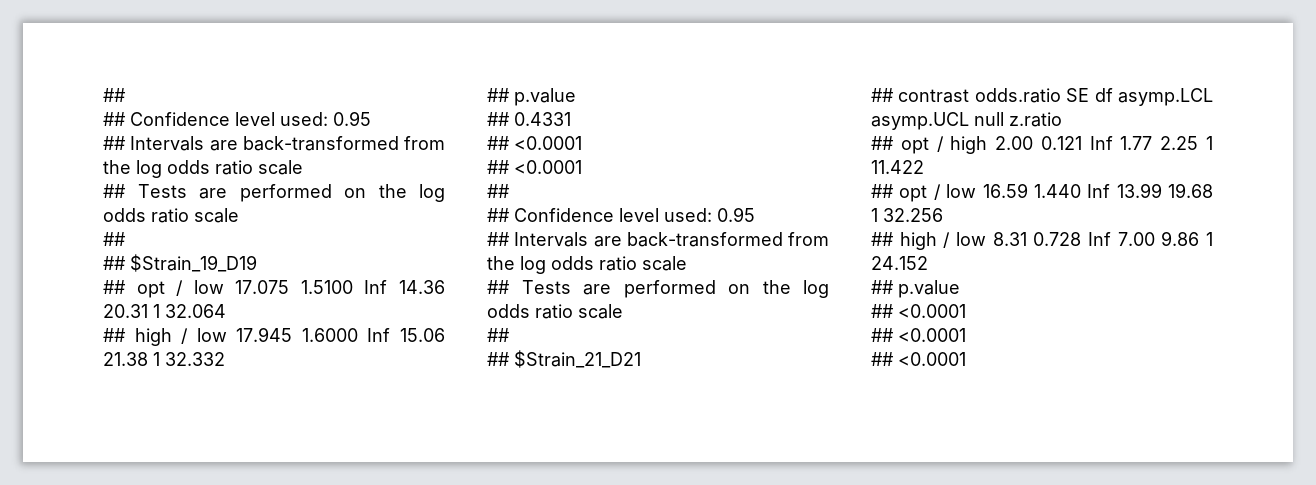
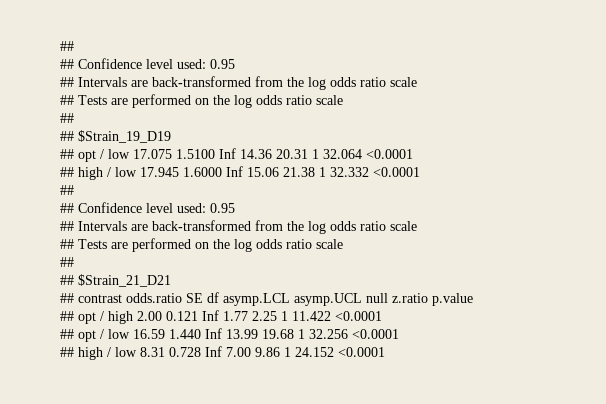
(226, 311) none -> [366,149,413,159] <0.0001
[487,88,576,106] [487,112,571,126] [487,136,582,150] [487,160,510,174] // ## p.value // ## 0.4331 // ## <0.0001 // ## -> (369, 172) none
(1062, 119) none -> [432,293,473,306] p.value
(924, 167) none -> [335,311,382,321] <0.0001
(943, 215) none -> [352,329,399,339] <0.0001
[871,280,960,298] [871,304,966,318] [871,328,966,342] [871,352,894,366] // ## p.value // ## <0.0001 // ## <0.0001 // ## -> (334, 352) none

